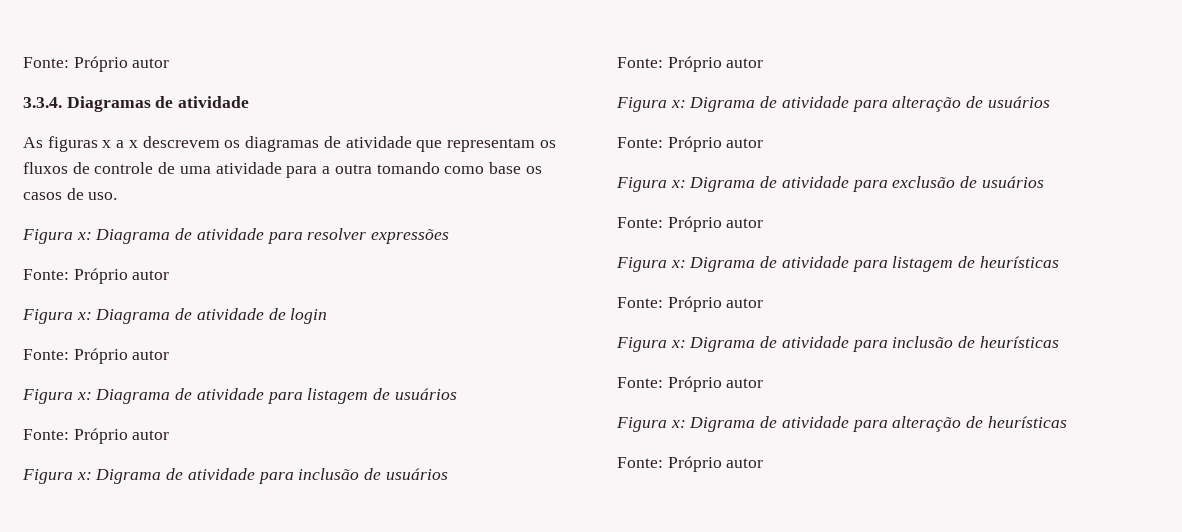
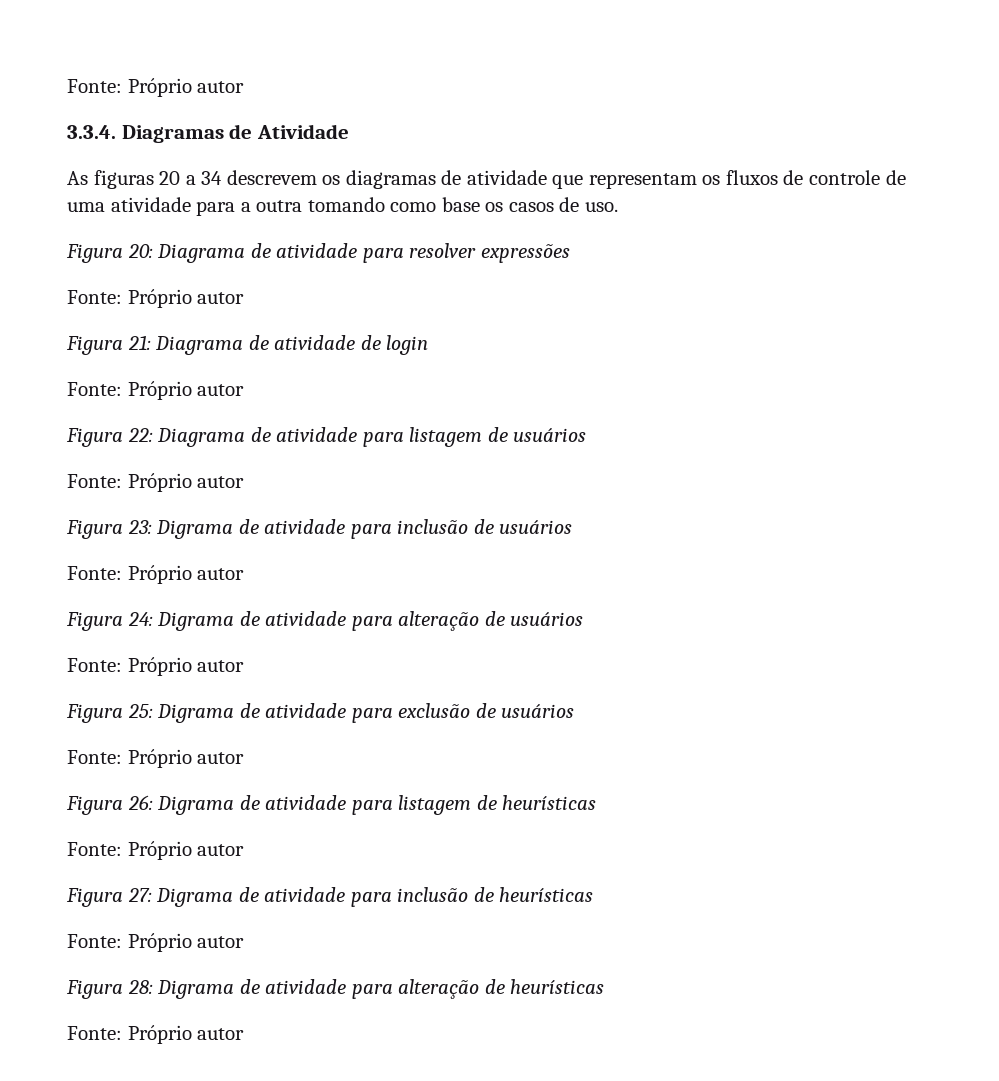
[178,96,250,108] atividade -> [256,124,349,139] Atividade
[102,140,138,148] x a x -> [159,171,223,185] 20 a 34
[76,232,92,240] x: -> [127,244,153,258] 20:
[76,312,92,320] x: -> [127,335,151,350] 21:
[76,392,92,400] x: -> [127,428,153,442] 22:
[76,472,92,480] x: -> [127,520,152,534] 23:
[670,100,686,108] x: -> [127,612,153,626] 24:
[670,180,686,188] x: -> [127,704,153,718] 25:
[670,260,686,268] x: -> [127,795,153,810] 26:
[670,340,686,348] x: -> [127,888,152,902] 27:
[670,420,686,428] x: -> [127,980,153,994] 28:

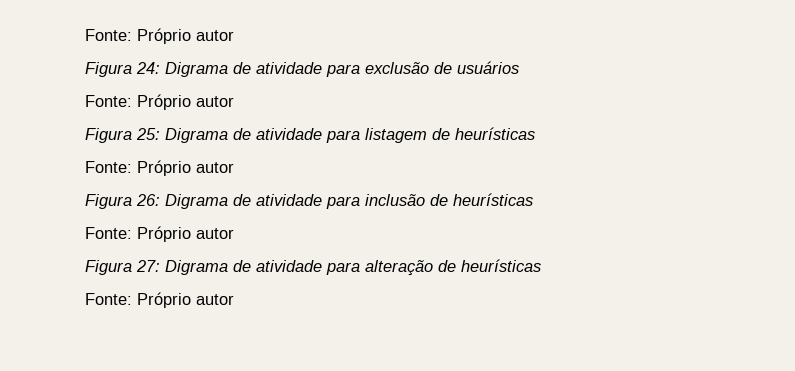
[67,78,245,97] [67,124,349,143] [67,170,906,189] [67,197,618,216] [66,243,570,263] [67,289,245,308] [66,335,429,355] [67,381,245,400] [66,427,587,447] [67,473,245,492] [66,519,573,539] [67,565,245,584] Fonte: Próprio autor // 3.3.4. Diagramas de Atividade // As figuras 20 a 34 descrevem os diagramas de atividade que representam os fluxos de controle de uma atividade para a outra tomando como base os casos de uso. // Figura 20: Diagrama de atividade para resolver expressões // Fonte: Próprio autor // Figura 21: Diagrama de atividade de login // Fonte: Próprio autor // Figura 22: Diagrama de atividade para listagem de usuários // Fonte: Próprio autor // Figura 23: Digrama de atividade para inclusão de usuários // Fonte: Próprio autor -> [85,28,234,44] Fonte: Próprio autor
[398,611,480,631] alteração -> [365,62,429,74] exclusão
[398,703,575,718] exclusão de usuários -> [365,127,535,143] listagem de heurísticas
[398,795,472,815] listagem -> [365,194,425,206] inclusão
[397,887,594,902] [67,933,245,952] [66,979,393,999] inclusão de heurísticas // Fonte: Próprio autor // Figura 28: Digrama de atividade para -> (360, 268) none

